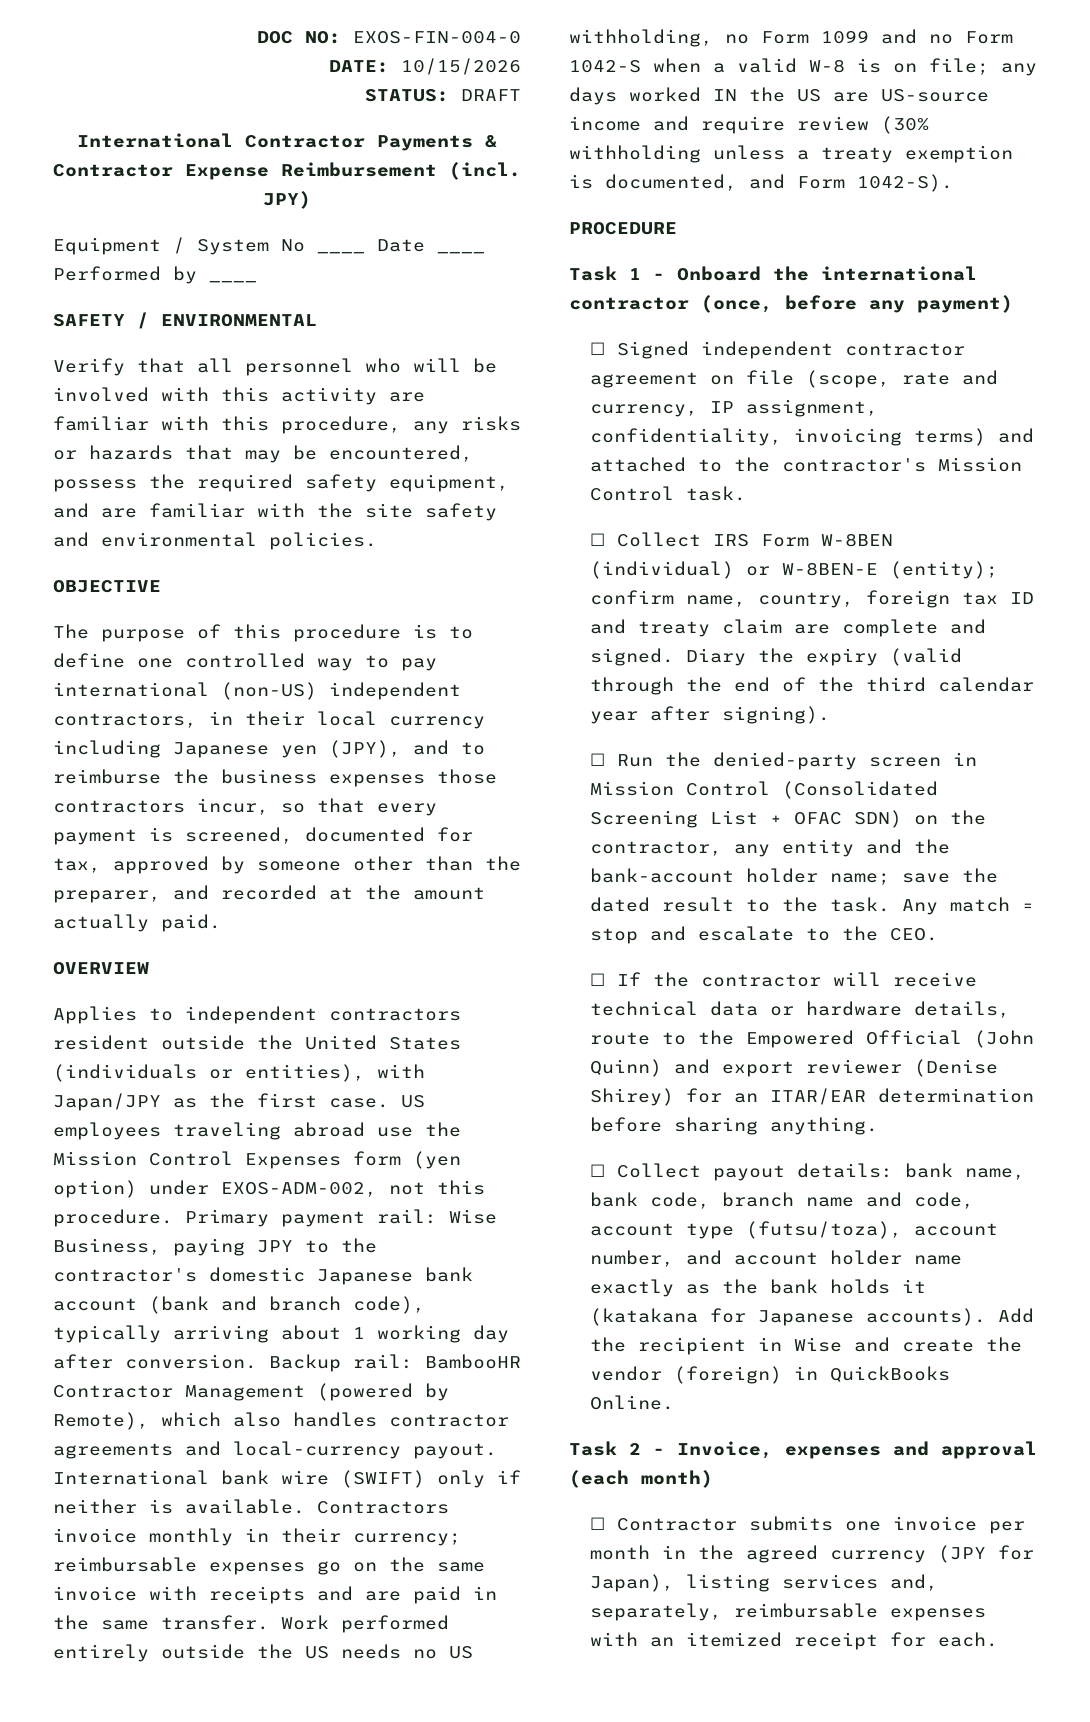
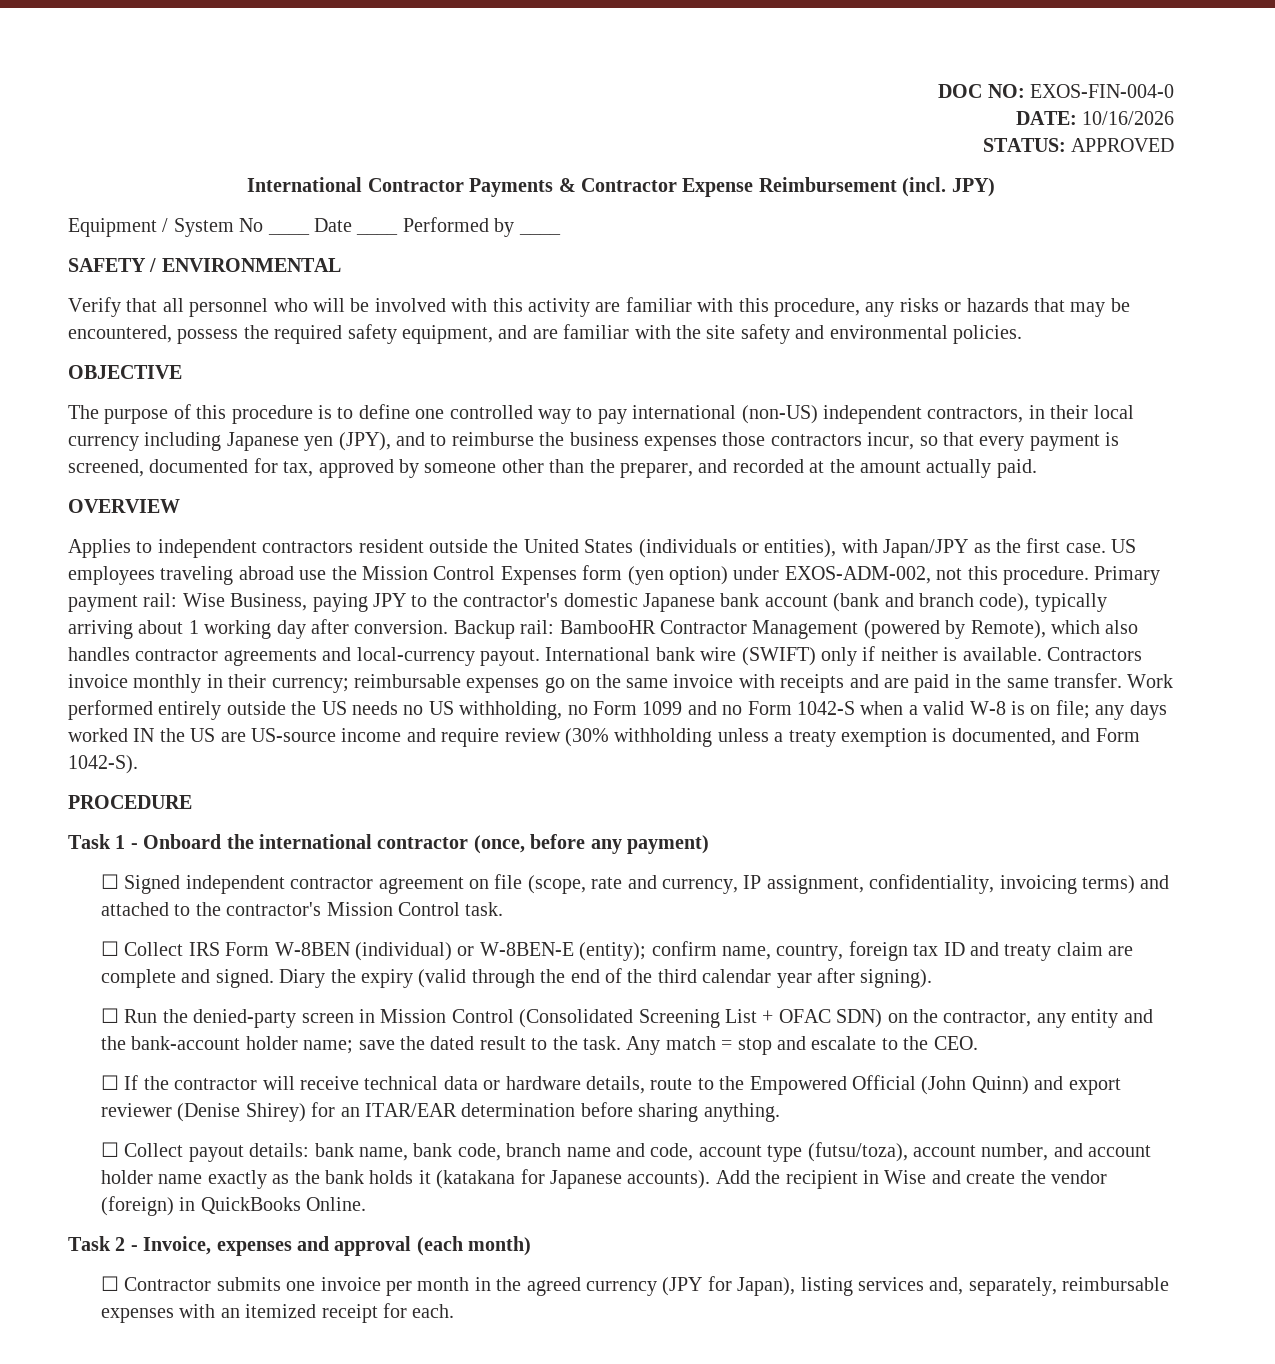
[401,58,521,75] 10/15/2026 -> [1082,111,1174,125] 10/16/2026
[461,89,521,101] DRAFT -> [1071,138,1174,152] APPROVED

